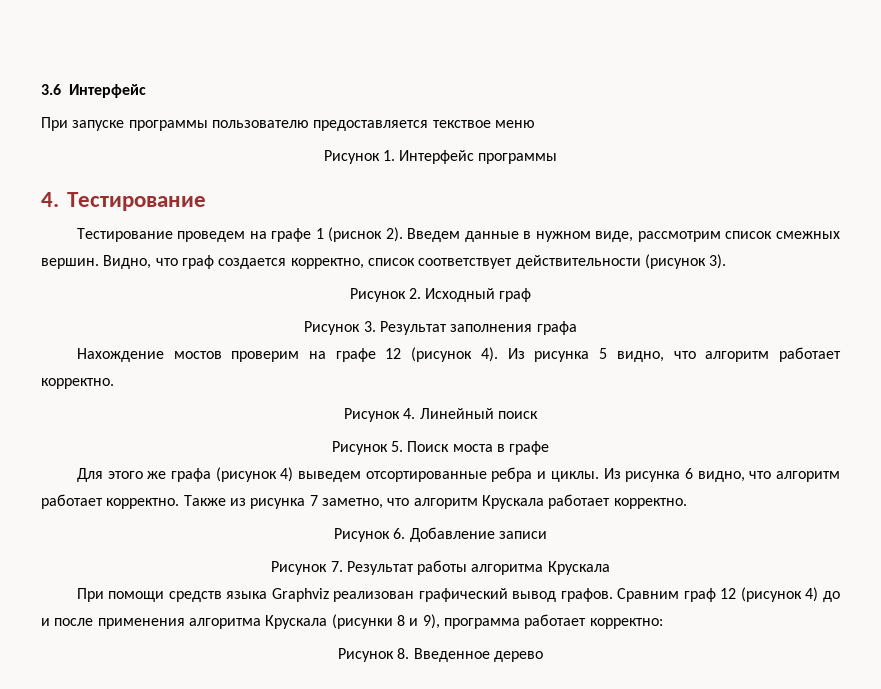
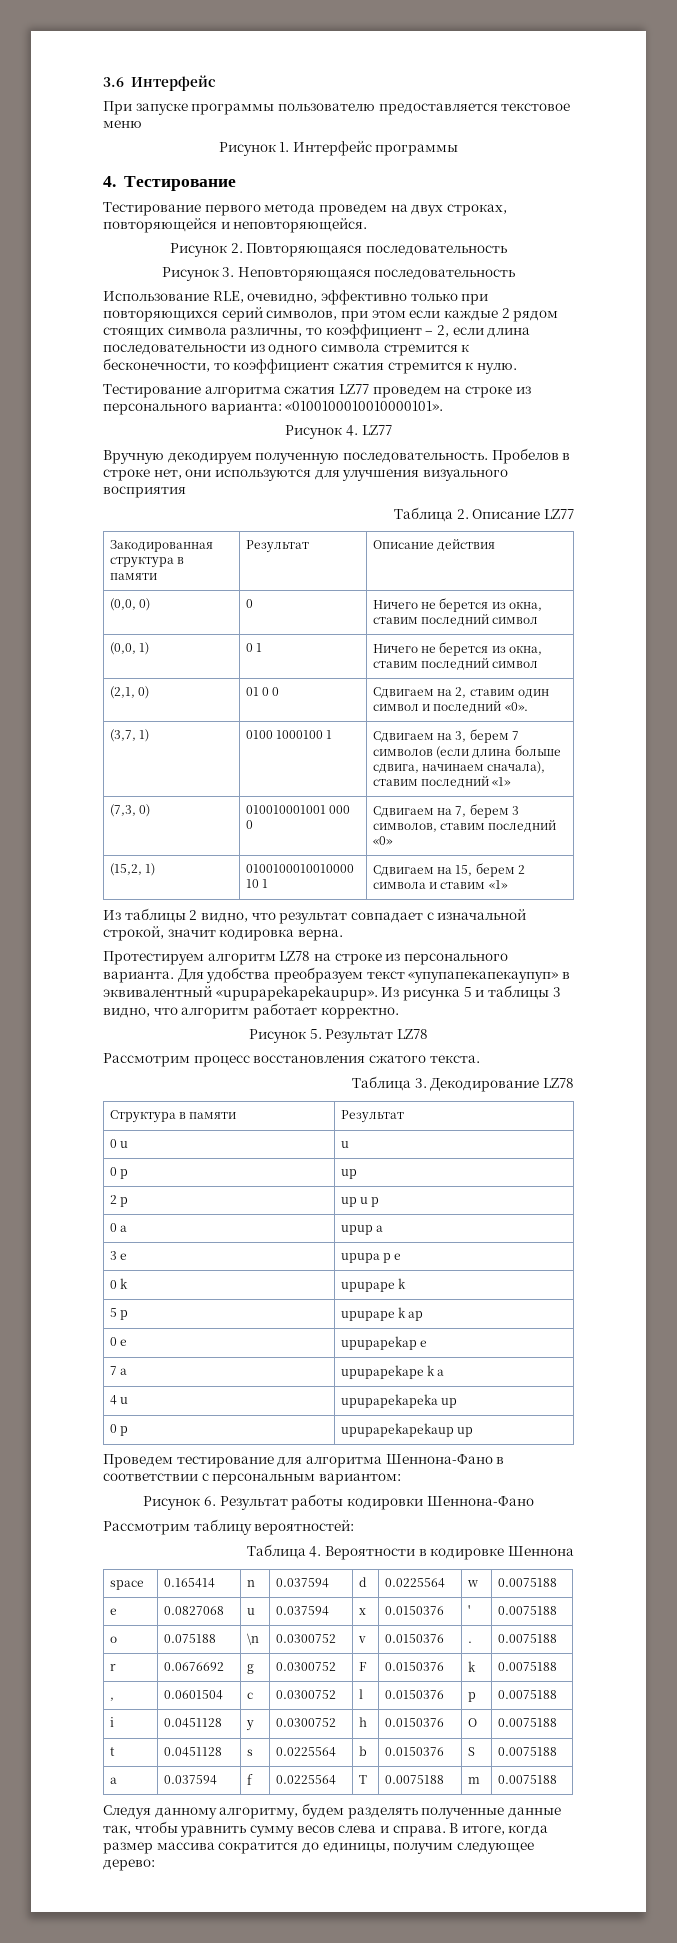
[432,120,491,128] текствое -> [501,103,571,111] текстовое
[177,227,841,242] [41,254,727,269] проведем на графе 1 (риснок 2). Введем данные в нужном виде, рассмотрим список смежных вершин. Видно, что граф создается корректно, список соответствует действительности (рисунок 3). -> [204,204,507,216] [103,218,368,233] первого метода проведем на двух строках, повторяющейся и неповторяющейся.
[425,288,532,302] Исходный граф -> [246,243,507,257] Повторяющаяся последовательность
[380,321,577,335] [76,347,608,362] Результат заполнения графа // Нахождение мостов проверим на графе 12 (рисунок 4). Из рисунка 5 -> [237,267,516,281] [103,290,489,305] [103,307,559,322] [103,324,531,339] [103,344,470,356] [103,358,517,374] [103,384,531,398] [103,401,444,415] [285,425,392,439] [103,448,571,464] [103,469,508,481] [103,486,186,498] [394,507,574,522] [109,540,213,552] [109,556,185,568] [109,573,157,580] [245,540,309,553] [372,539,496,551] [109,598,151,611] [245,599,253,608] [372,598,542,612] [372,614,539,626] [109,642,150,655] [245,643,263,652] [372,642,542,656] [372,658,539,670] [109,686,150,699] [245,687,280,696] [372,687,549,698] [372,701,528,713] [109,729,150,742] [245,730,333,739] [372,729,519,743] [372,745,561,759] [372,761,546,774] [372,776,512,788] [109,804,151,817] [245,805,351,814] [245,820,253,829] [372,804,519,818] [372,820,557,832] [372,836,393,845] [109,863,156,876] [245,864,354,873] [245,879,269,888] [372,863,525,877] [372,880,508,889] [103,908,527,924] [103,926,343,941] [103,951,508,965] [103,967,570,983] [103,985,561,1001] Неповторяющаяся последовательность // Использование RLE, очевидно, эффективно только при повторяющихся серий символов, при этом если каждые 2 рядом стоящих символа различны, то коэффициент – 2, если длина последовательности из одного символа стремится к бесконечности, то коэффициент сжатия стремится к нулю. // Тестирование алгоритма сжатия LZ77 проведем на строке из персонального варианта: «0100100010010000101». // Рисунок 4. LZ77 // Вручную декодируем полученную последовательность. Пробелов в строке нет, они используются для улучшения визуального восприятия // Таблица 2. Описание LZ77 // Закодированная структура в памяти | Результат | Описание действия // (0,0, 0) | 0 | Ничего не берется из окна, ставим последний символ // (0,0, 1) | 0 1 | Ничего не берется из окна, ставим последний символ // (2,1, 0) | 01 0 0 | Сдвигаем на 2, ставим один символ и последний «0». // (3,7, 1) | 0100 1000100 1 | Сдвигаем на 3, берем 7 символов (если длина больше сдвига, начинаем сначала), ставим последний «1» // (7,3, 0) | 010010001001 000 0 | Сдвигаем на 7, берем 3 символов, ставим последний «0» // (15,2, 1) | 0100100010010000 10 1 | Сдвигаем на 15, берем 2 символа и ставим «1» // Из таблицы 2 видно, что результат совпадает с изначальной строкой, значит кодировка верна. // Протестируем алгоритм LZ78 на строке из персонального варианта. Для удобства преобразуем текст «упупапекапекаупуп» в эквивалентный «upupapekapekaupup». Из рисунка 5 и таблицы 3
[403,408,538,419] [331,441,550,455] [76,467,841,482] [41,494,687,509] [334,527,547,542] [271,560,610,575] [76,587,841,602] [41,614,663,629] [338,648,543,662] 4. Линейный поиск // Рисунок 5. Поиск моста в графе // Для этого же графа (рисунок 4) выведем отсортированные ребра и циклы. Из рисунка 6 видно, что алгоритм работает корректно. Также из рисунка 7 заметно, что алгоритм Крускала работает корректно. // Рисунок 6. Добавление записи // Рисунок 7. Результат работы алгоритма Крускала // При помощи средств языка Graphviz реализован графический вывод графов. Сравним граф 12 (рисунок 4) до и после применения алгоритма Крускала (рисунки 8 и 9), программа работает корректно: // Рисунок 8. Введенное дерево -> [309,1029,428,1043] [103,1053,480,1067] [352,1076,574,1092] [109,1110,237,1123] [340,1110,404,1123] [109,1139,129,1148] [340,1141,349,1148] [109,1167,129,1179] [340,1169,357,1179] [109,1195,129,1207] [340,1197,380,1207] [109,1223,128,1232] [340,1225,384,1235] [109,1251,128,1260] [340,1253,402,1263] [109,1278,129,1289] [340,1278,407,1292] [109,1308,129,1320] [340,1307,424,1321] [109,1337,128,1346] [340,1336,428,1350] [109,1366,128,1375] [340,1365,445,1379] [109,1395,129,1405] [340,1394,458,1408] [109,1424,129,1436] [340,1423,474,1437] [103,1454,505,1468] [103,1473,401,1485] [143,1494,534,1510] [103,1519,355,1535] [246,1544,574,1560] [109,1580,144,1590] [163,1578,215,1588] [246,1580,255,1587] [275,1578,329,1588] [358,1577,367,1587] [384,1578,445,1588] [466,1580,478,1587] [497,1578,557,1587] [109,1608,117,1615] [163,1606,224,1615] [246,1608,255,1615] [275,1606,329,1616] [358,1608,366,1615] [384,1606,444,1615] [467,1605,470,1615] [497,1606,557,1615] [109,1636,117,1643] [163,1634,216,1643] [246,1633,259,1645] [275,1634,336,1643] [357,1636,366,1643] [384,1634,444,1643] [467,1641,472,1643] [497,1634,557,1643] [109,1664,116,1671] [163,1662,224,1671] [246,1664,254,1674] [275,1662,336,1671] [358,1662,367,1671] [384,1662,444,1671] [467,1661,476,1672] [497,1662,557,1671] [109,1697,114,1701] [163,1690,223,1700] [246,1692,253,1699] [275,1690,336,1699] [358,1689,363,1699] [384,1690,444,1699] [467,1692,476,1702] [497,1690,557,1699] [109,1717,114,1727] [163,1718,222,1728] [245,1720,254,1731] [275,1718,336,1727] [358,1717,367,1727] [384,1718,444,1727] [467,1718,477,1727] [497,1718,557,1727] [109,1747,115,1756] [163,1747,222,1757] [246,1749,253,1756] [275,1747,336,1757] [358,1746,367,1756] [384,1747,444,1756] [467,1747,475,1756] [497,1747,557,1756] [109,1777,117,1784] [163,1775,217,1785] [246,1774,253,1785] [275,1775,336,1785] [358,1775,367,1784] [384,1775,444,1784] [467,1777,480,1784] [497,1775,557,1784] [103,1803,561,1819] [103,1821,549,1837] [103,1842,534,1854] [103,1859,155,1871] 5. Результат LZ78 // Рассмотрим процесс восстановления сжатого текста. // Таблица 3. Декодирование LZ78 // Структура в памяти | Результат // 0 u | u // 0 p | up // 2 p | up u p // 0 a | upup a // 3 e | upupa p e // 0 k | upupape k // 5 p | upupape k ap // 0 e | upupapekap e // 7 a | upupapekape k a // 4 u | upupapekapeka up // 0 p | upupapekapekaup up // Проведем тестирование для алгоритма Шеннона-Фано в соответствии с персональным вариантом: // Рисунок 6. Результат работы кодировки Шеннона-Фано // Рассмотрим таблицу вероятностей: // Таблица 4. Вероятности в кодировке Шеннона // space | 0.165414 | n | 0.037594 | d | 0.0225564 | w | 0.0075188 // e | 0.0827068 | u | 0.037594 | x | 0.0150376 | ' | 0.0075188 // o | 0.075188 | \n | 0.0300752 | v | 0.0150376 | . | 0.0075188 // r | 0.0676692 | g | 0.0300752 | F | 0.0150376 | k | 0.0075188 // , | 0.0601504 | c | 0.0300752 | l | 0.0150376 | p | 0.0075188 // i | 0.0451128 | y | 0.0300752 | h | 0.0150376 | O | 0.0075188 // t | 0.0451128 | s | 0.0225564 | b | 0.0150376 | S | 0.0075188 // a | 0.037594 | f | 0.0225564 | T | 0.0075188 | m | 0.0075188 // Следуя данному алгоритму, будем разделять полученные данные так, чтобы уравнить сумму весов слева и справа. В итоге, когда размер массива сократится до единицы, получим следующее дерево:

